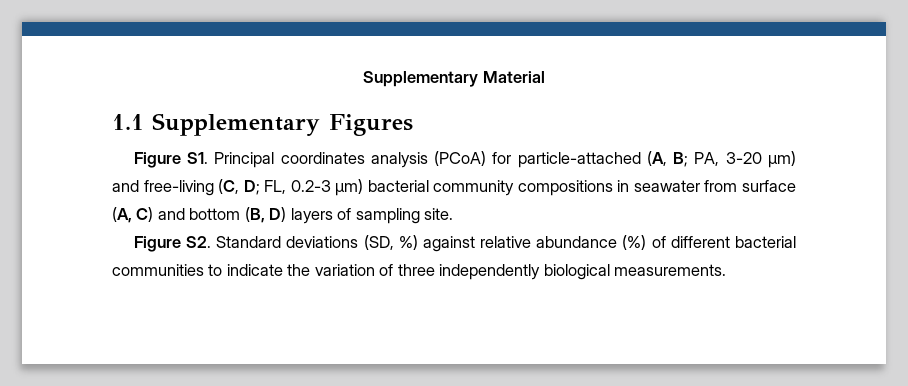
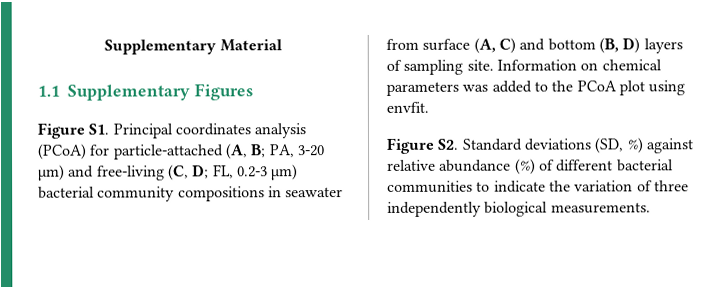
(454, 214) none -> [496,59,662,71] [386,80,686,96] [386,101,429,113] Information on chemical parameters was added to the PCoA plot using envfit.

